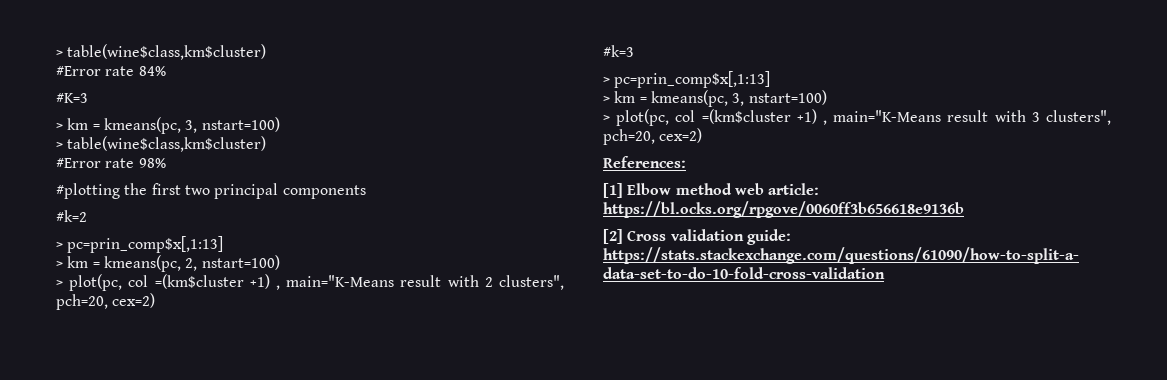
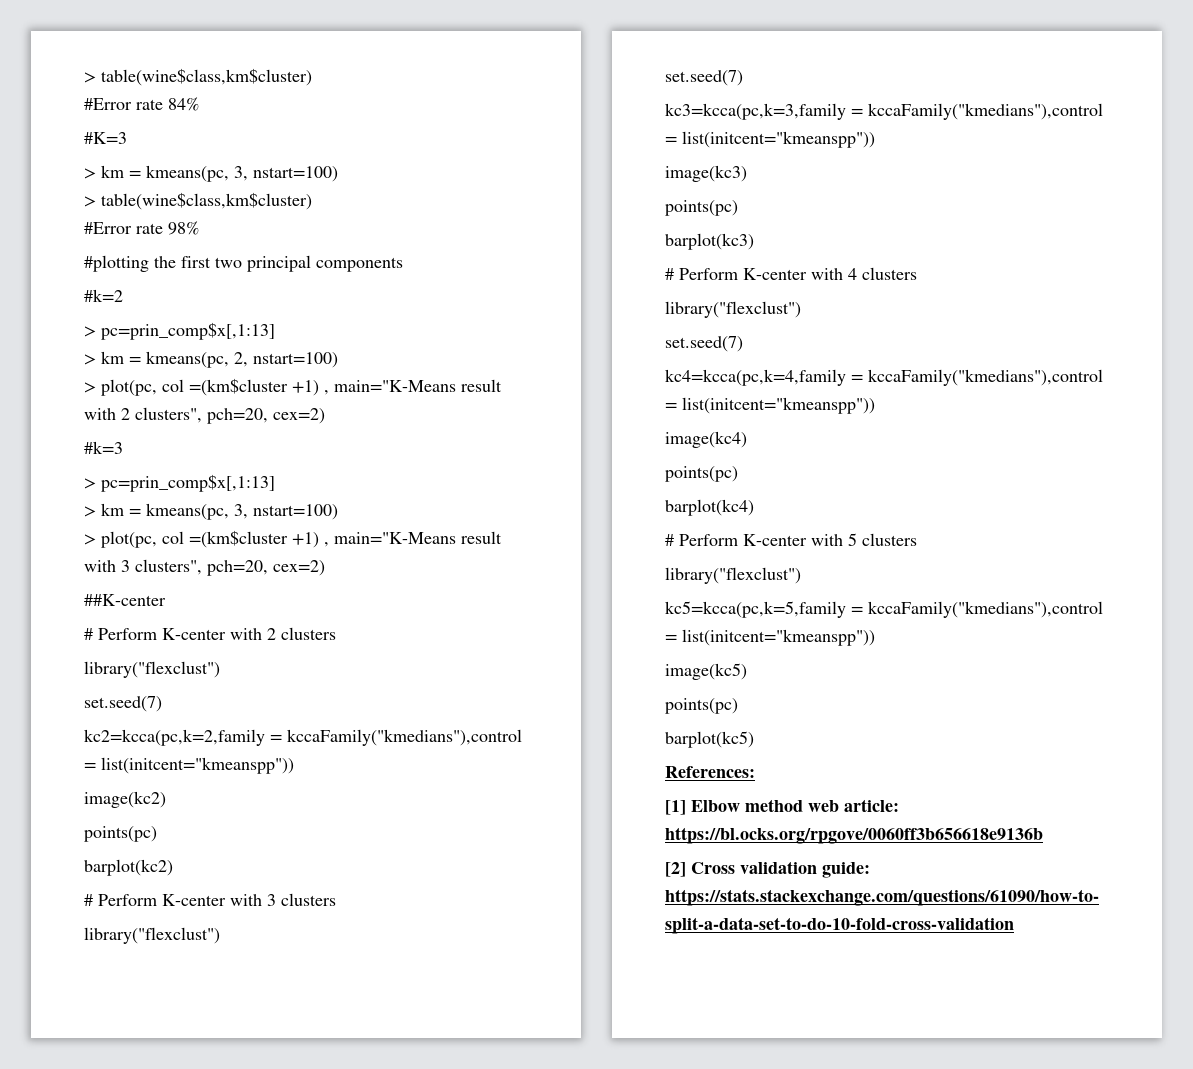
(703, 135) none -> [84,594,166,606] [84,627,336,640] [84,661,220,678] [84,696,162,712] [84,729,522,746] [84,757,294,774] [84,791,166,808] [84,826,157,842] [84,859,173,876] [84,893,336,906] [84,927,220,944] [665,70,743,86] [665,103,1103,120] [665,131,875,148] [665,165,747,182] [665,200,738,216] [665,233,754,250] [665,267,917,280] [665,301,801,318] [665,336,743,352] [665,369,1103,386] [665,397,875,414] [665,431,747,448] [665,466,738,482] [665,499,754,516] [665,533,917,546] [665,567,801,584] [665,601,1103,618] [665,629,875,646] [665,663,747,680] [665,698,738,714] [665,731,754,748] // ##K-center // # Perform K-center with 2 clusters // library("flexclust") // set.seed(7) // kc2=kcca(pc,k=2,family = kccaFamily("kmedians"),control = list(initcent="kmeanspp")) // image(kc2) // points(pc) // barplot(kc2) // # Perform K-center with 3 clusters // library("flexclust") // set.seed(7) // kc3=kcca(pc,k=3,family = kccaFamily("kmedians"),control = list(initcent="kmeanspp")) // image(kc3) // points(pc) // barplot(kc3) // # Perform K-center with 4 clusters // library("flexclust") // set.seed(7) // kc4=kcca(pc,k=4,family = kccaFamily("kmedians"),control = list(initcent="kmeanspp")) // image(kc4) // points(pc) // barplot(kc4) // # Perform K-center with 5 clusters // library("flexclust") // kc5=kcca(pc,k=5,family = kccaFamily("kmedians"),control = list(initcent="kmeanspp")) // image(kc5) // points(pc) // barplot(kc5)

